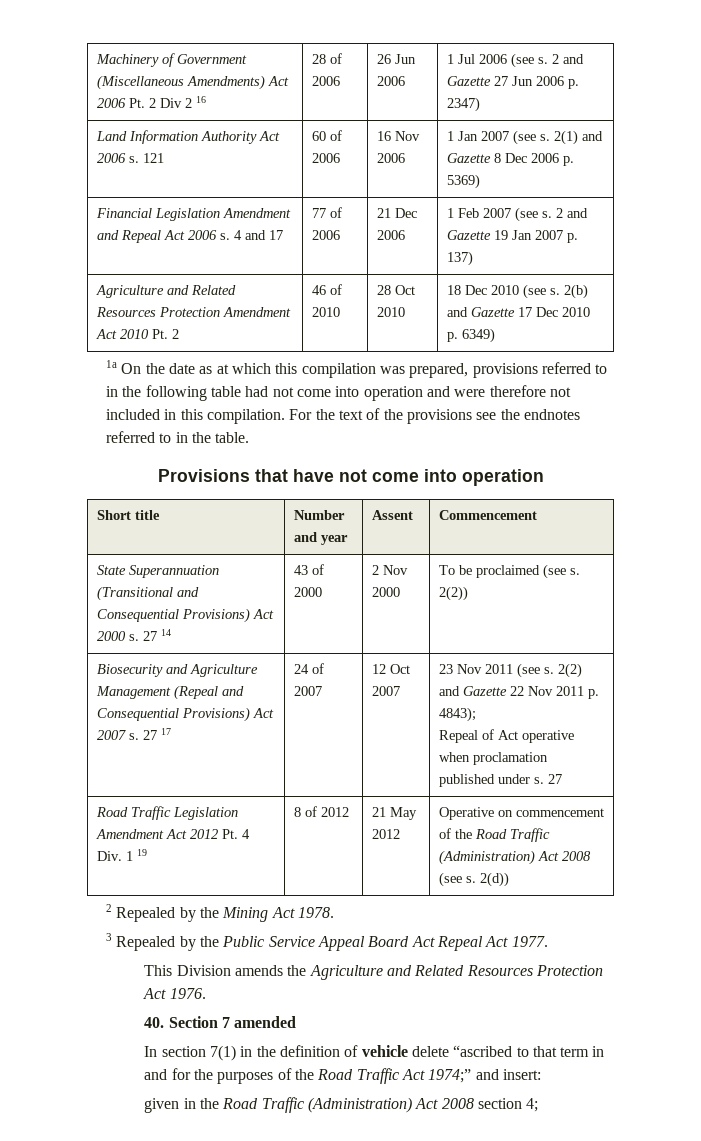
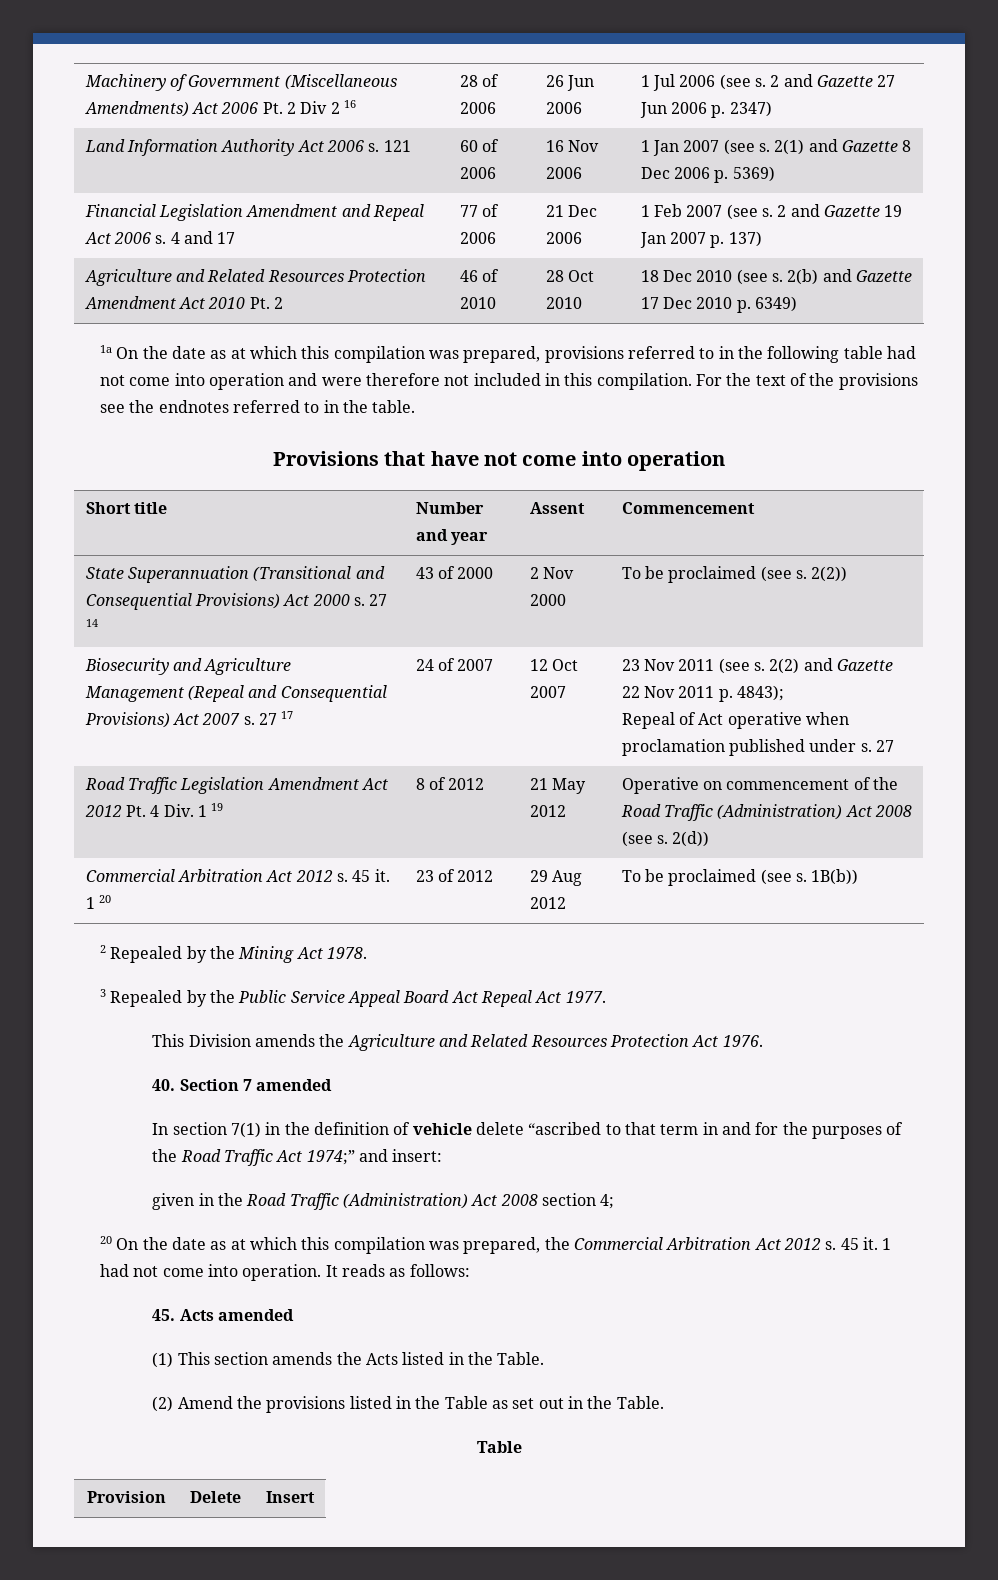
(509, 879) none -> [85,869,390,882] [85,895,112,909] [415,869,494,882] [529,870,583,886] [529,897,566,909] [621,869,859,886] // Commercial Arbitration Act 2012 s. 45 it. 1 20 | 23 of 2012 | 29 Aug 2012 | To be proclaimed (see s. 1B(b))
(539, 1105) none -> [100,1236,892,1254] [100,1264,470,1281] [152,1309,295,1321] [152,1352,545,1368] [152,1396,664,1413] [476,1441,522,1453] [86,1491,166,1503] [190,1491,241,1503] [265,1491,315,1503] // 20 On the date as at which this compilation was prepared, the Commercial Arbitration Act 2012 s. 45 it. 1 had not come into operation. It reads as follows: // 45. Acts amended // (1) This section amends the Acts listed in the Table. // (2) Amend the provisions listed in the Table as set out in the Table. // Table // Provision | Delete | Insert

